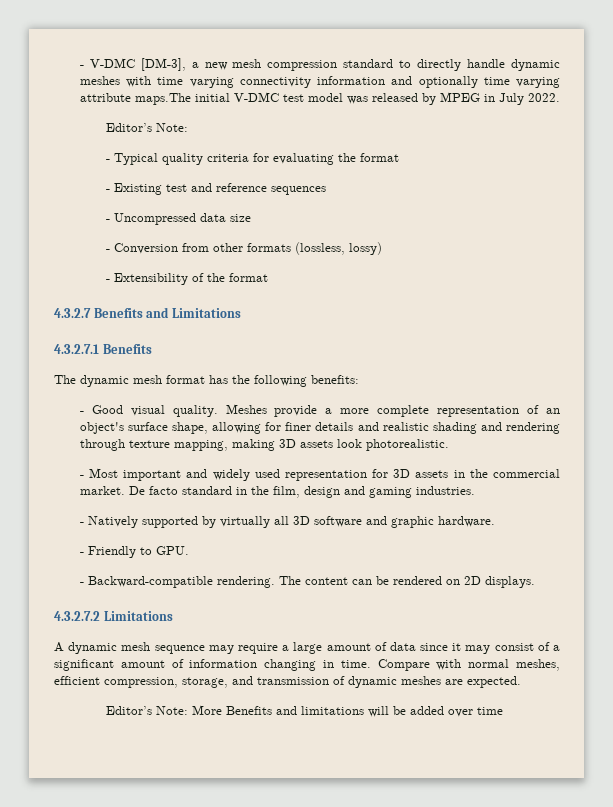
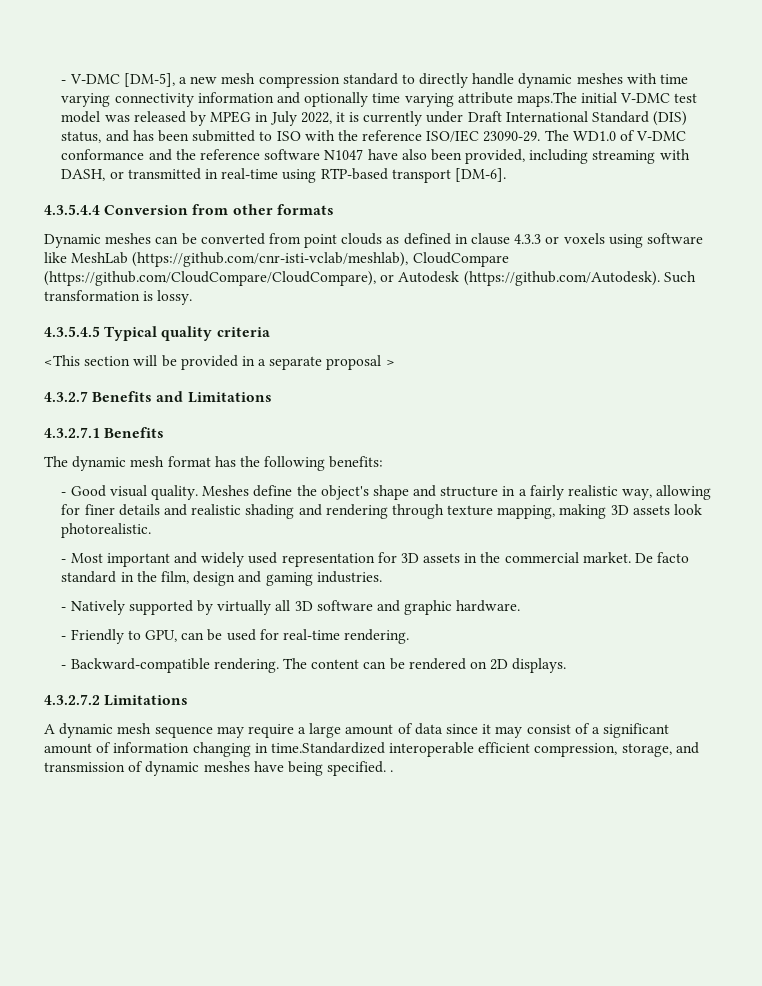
[140,58,186,71] [DM-3], -> [123,73,175,87] [DM-5],
[527,93,560,102] [105,123,188,132] [105,153,399,165] [105,183,326,195] [105,213,251,225] [105,242,382,255] [105,273,268,285] 2022. // Editor’s Note: // - Typical quality criteria for evaluating the format // - Existing test and reference sequences // - Uncompressed data size // - Conversion from other formats (lossless, lossy) // - Extensibility of the format -> [300,111,688,126] [61,130,687,143] [61,149,690,164] [61,168,506,183] [44,204,334,215] [44,233,703,248] [44,252,509,267] [44,271,696,286] [44,290,193,305] [44,326,270,341] [44,355,395,370] 2022, it is currently under Draft International Standard (DIS) status, and has been submitted to ISO with the reference ISO/IEC 23090-29. The WD1.0 of V-DMC conformance and the reference software N1047 have also been provided, including streaming with DASH, or transmitted in real-time using RTP-based transport [DM-6]. // 4.3.5.4.4 Conversion from other formats // Dynamic meshes can be converted from point clouds as defined in clause 4.3.3 or voxels using software like MeshLab (https://github.com/cnr-isti-vclab/meshlab), CloudCompare (https://github.com/CloudCompare/CloudCompare), or Autodesk (https://github.com/Autodesk). Such transformation is lossy. // 4.3.5.4.5 Typical quality criteria // <This section will be provided in a separate proposal >
[274,405,560,417] [79,422,209,434] provide a more complete representation of an object's surface shape, -> [253,485,653,500] define the object's shape and structure in a fairly realistic way,
[155,546,189,555] GPU. -> [144,629,410,644] GPU, can be used for real-time rendering.
[340,659,561,671] time. Compare with normal meshes, -> [270,742,475,757] time.Standardized interoperable
[445,676,521,688] [105,705,503,717] are expected. // Editor’s Note: More Benefits and limitations will be added over time -> [253,761,394,776] have being specified. .

